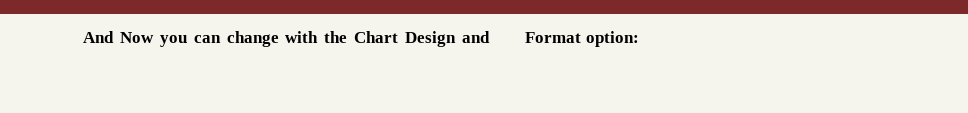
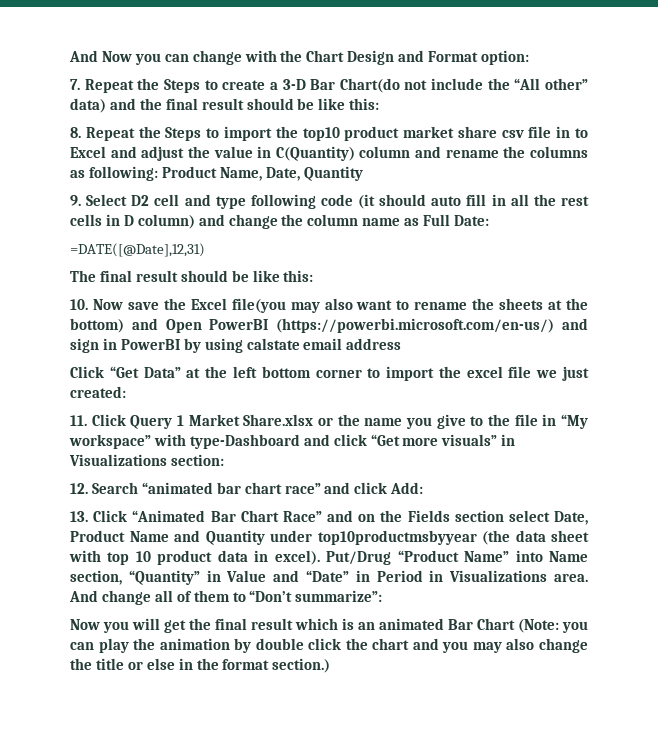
(639, 39) none -> [70,78,589,93] [70,98,380,113] [70,126,588,141] [70,146,588,161] [70,166,363,181] [70,194,589,209] [70,214,490,229] [70,243,205,257] [70,270,314,282] [70,298,589,313] [70,318,588,333] [70,338,402,353] [70,366,589,381] [70,386,126,398] [70,414,589,429] [69,434,516,449] [69,454,224,466] [70,482,424,494] [70,510,588,525] [70,530,589,545] [69,550,588,565] [70,570,589,585] [69,590,383,605] [70,618,588,633] [70,638,589,653] [70,658,331,673] // 7. Repeat the Steps to create a 3-D Bar Chart(do not include the “All other” data) and the final result should be like this: // 8. Repeat the Steps to import the top10 product market share csv file in to Excel and adjust the value in C(Quantity) column and rename the columns as following: Product Name, Date, Quantity // 9. Select D2 cell and type following code (it should auto fill in all the rest cells in D column) and change the column name as Full Date: // =DATE([@Date],12,31) // The final result should be like this: // 10. Now save the Excel file(you may also want to rename the sheets at the bottom) and Open PowerBI (https://powerbi.microsoft.com/en-us/) and sign in PowerBI by using calstate email address // Click “Get Data” at the left bottom corner to import the excel file we just created: // 11. Click Query 1 Market Share.xlsx or the name you give to the file in “My workspace” with type-Dashboard and click “Get more visuals” in Visualizations section: // 12. Search “animated bar chart race” and click Add: // 13. Click “Animated Bar Chart Race” and on the Fields section select Date, Product Name and Quantity under top10productmsbyyear (the data sheet with top 10 product data in excel). Put/Drug “Product Name” into Name section, “Quantity” in Value and “Date” in Period in Visualizations area. And change all of them to “Don’t summarize”: // Now you will get the final result which is an animated Bar Chart (Note: you can play the animation by double click the chart and you may also change the title or else in the format section.)

